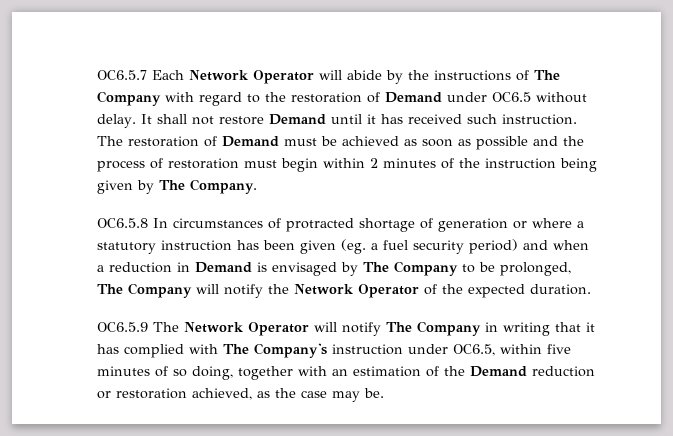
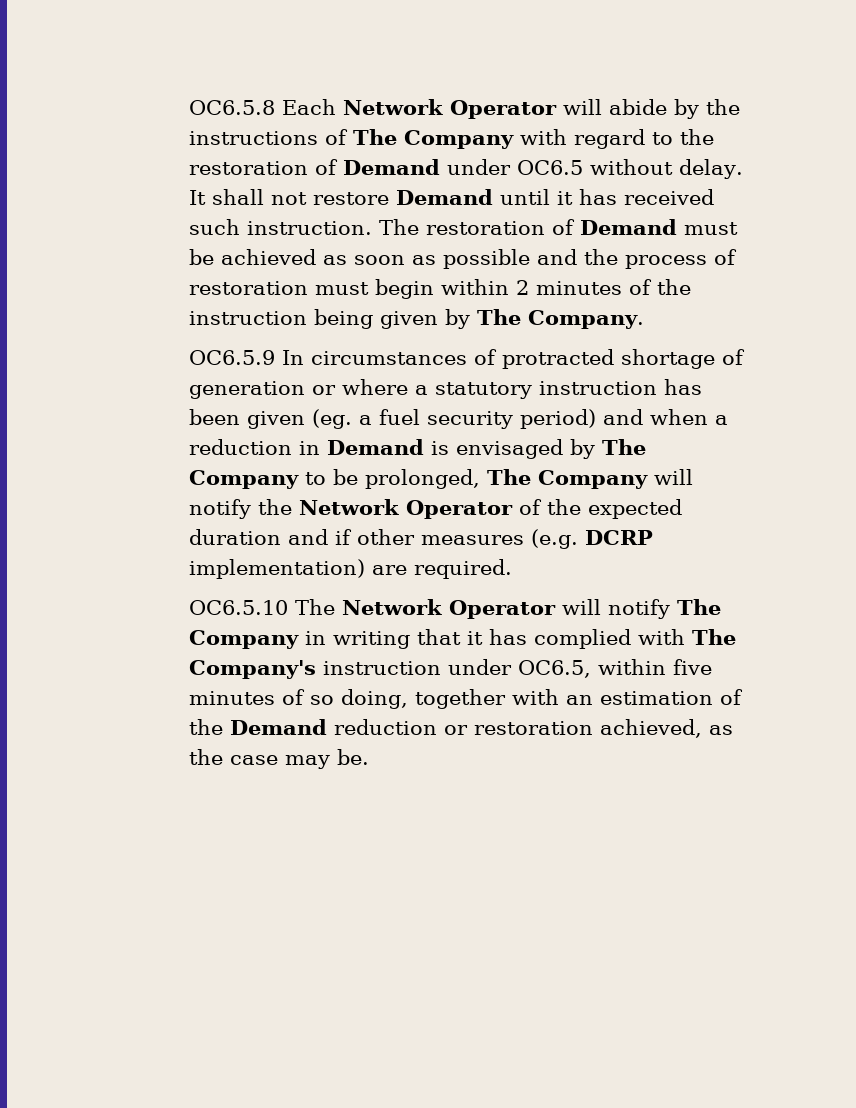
[97,70,148,80] OC6.5.7 -> [189,100,276,115] OC6.5.8
[97,218,149,228] OC6.5.8 -> [189,350,276,365] OC6.5.9
[530,284,592,295] [97,322,149,332] duration. // OC6.5.9 -> [189,529,654,549] [189,559,513,579] [189,600,289,615] duration and if other measures (e.g. DCRP implementation) are required. // OC6.5.10

